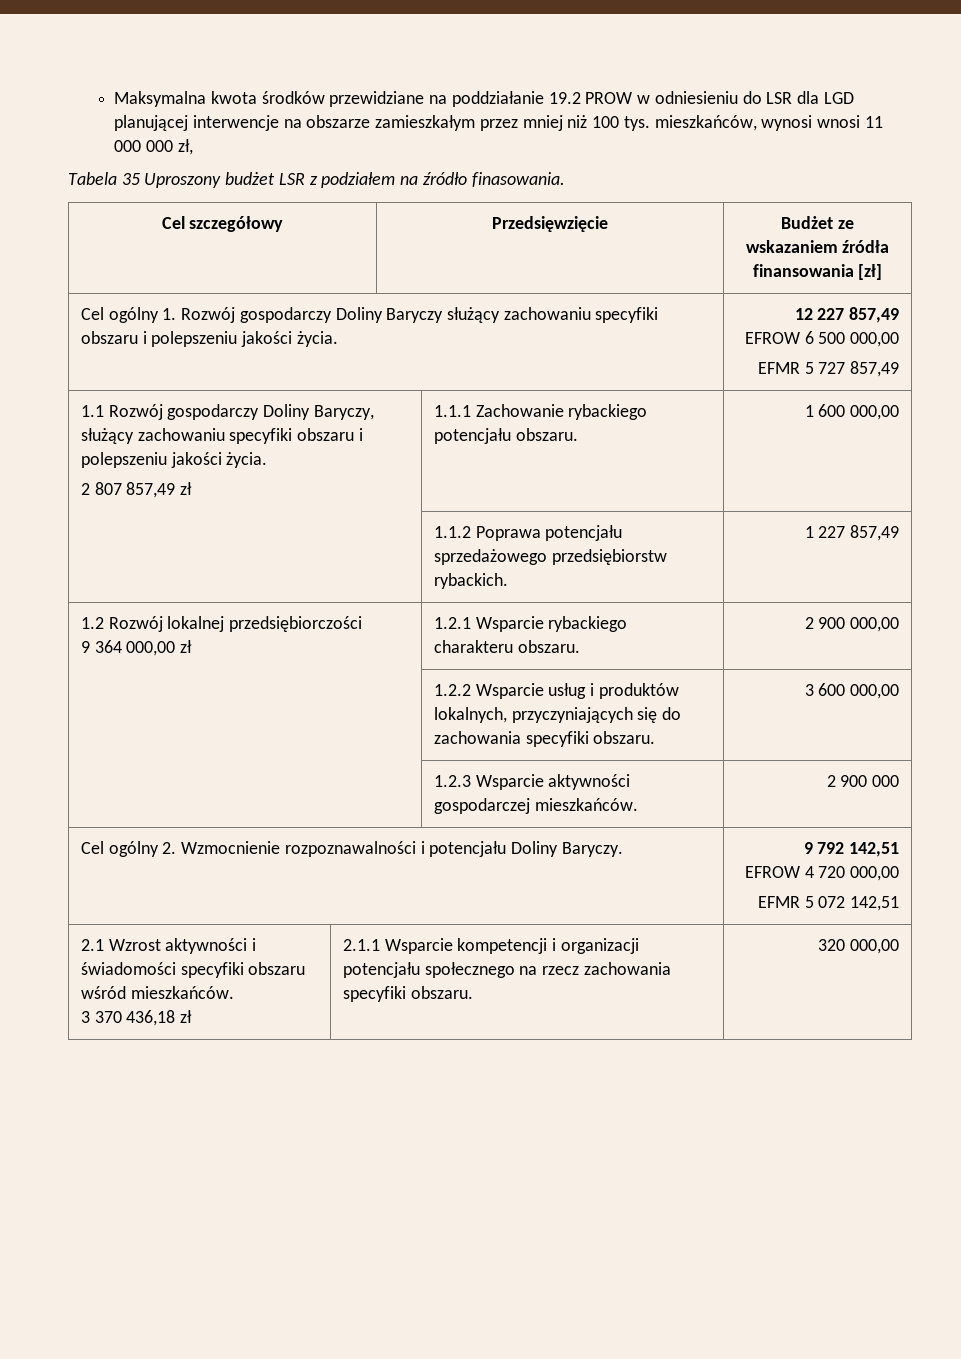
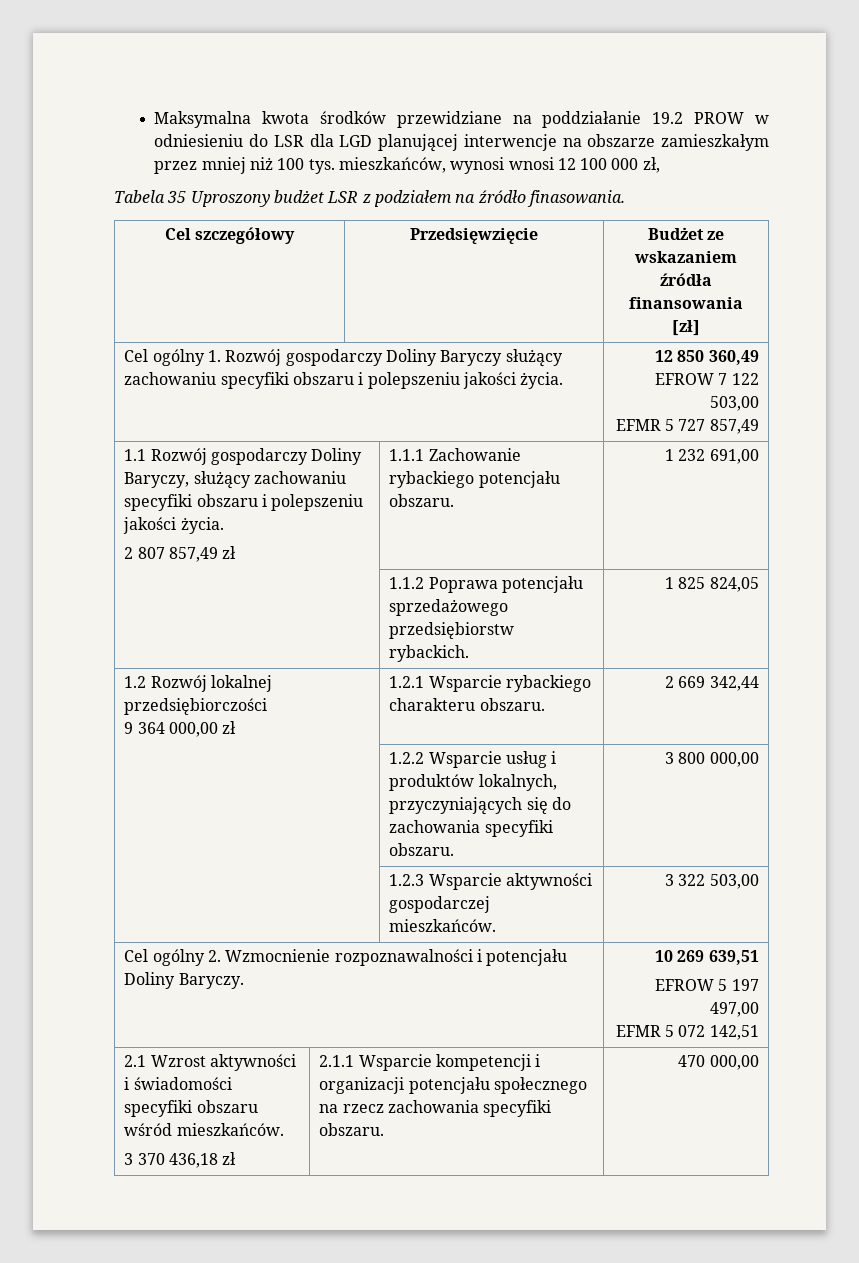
[864,116,883,128] [114,140,142,152] 11 000 -> [557,158,608,170] 12 100
[817,307,900,323] [744,331,900,347] 227 857,49 EFROW 6 500 000,00 -> [677,350,759,365] [654,373,759,385] [709,396,759,411] 850 360,49 EFROW 7 122 503,00
[818,404,900,420] 600 000,00 -> [678,449,759,464] 232 691,00
[818,525,900,541] 227 857,49 -> [678,577,759,592] 825 824,05
[818,617,900,632] 900 000,00 -> [678,676,759,691] 669 342,44
[818,683,846,696] 600 -> [678,752,706,764] 800
[826,775,900,787] 2 900 000 -> [664,874,759,889] 3 322 503,00
[803,842,900,857] [744,866,900,881] 9 792 142,51 // EFROW 4 720 000,00 -> [654,950,759,965] [654,979,759,991] [709,1002,759,1017] 10 269 639,51 // EFROW 5 197 497,00
[818,939,846,951] 320 -> [678,1055,706,1067] 470

